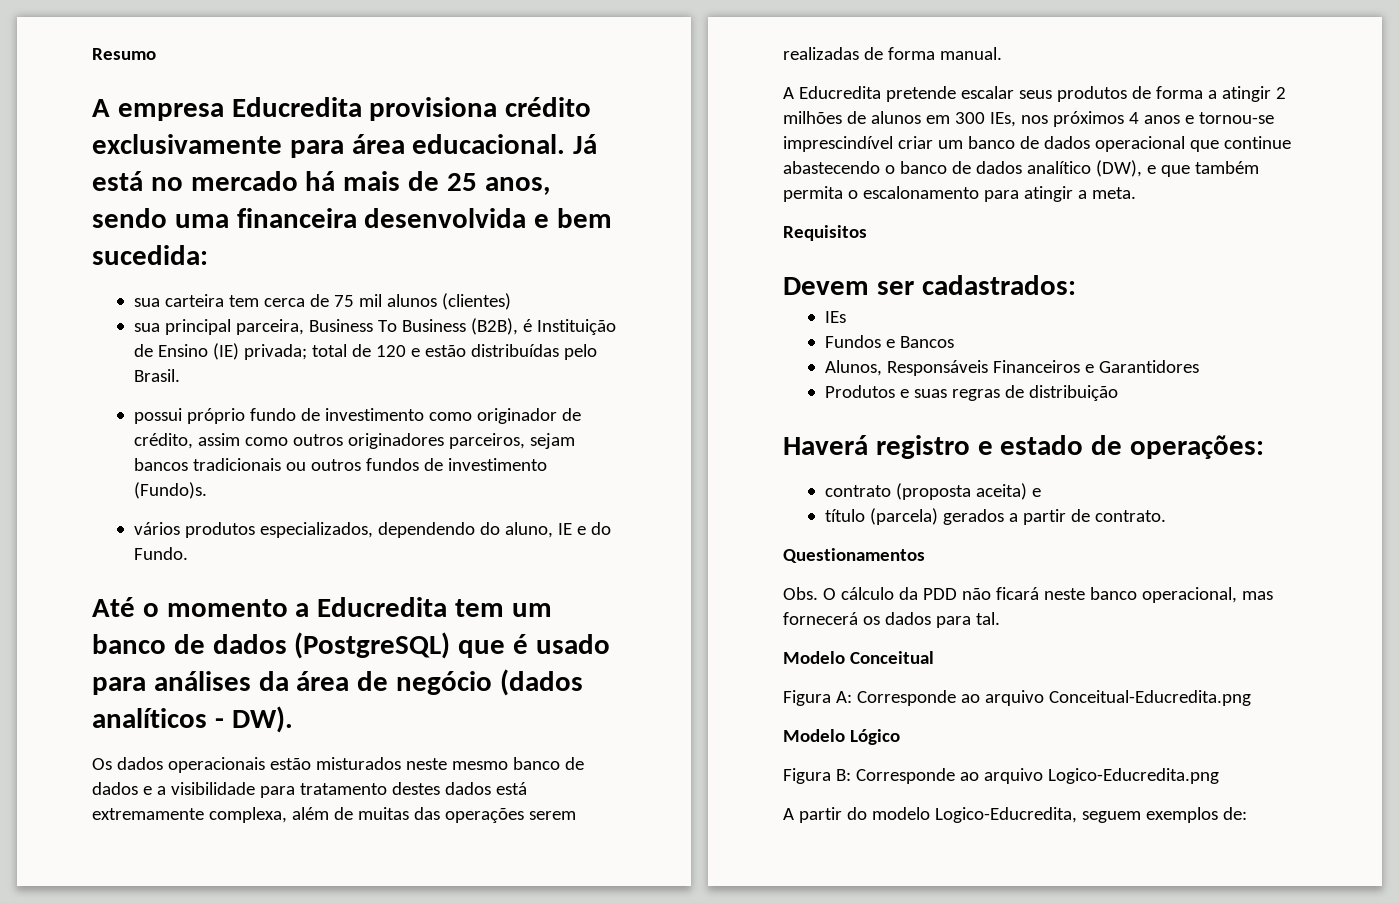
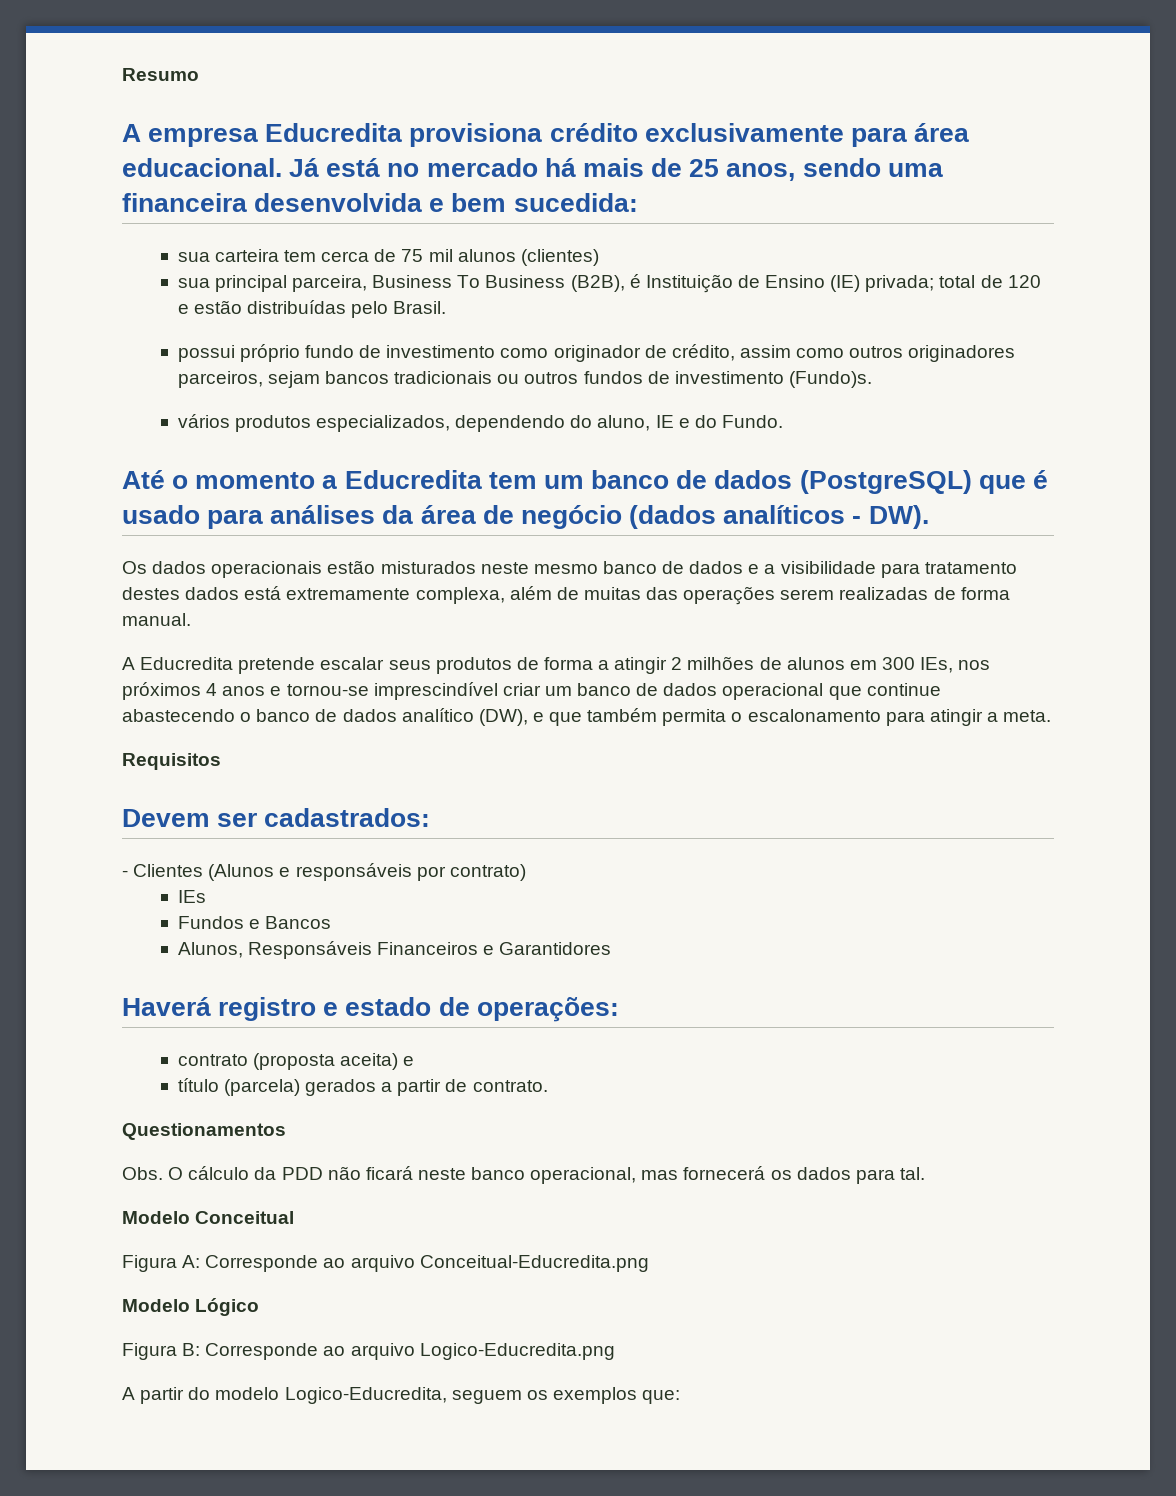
(1076, 285) none -> [122,863,526,881] // - Clientes (Alunos e responsáveis por contrato)
[824,385,1118,401] // Produtos e suas regras de distribuição -> (612, 948) none
[1145,807,1247,823] exemplos de: -> [526,1387,681,1404] os exemplos que:

